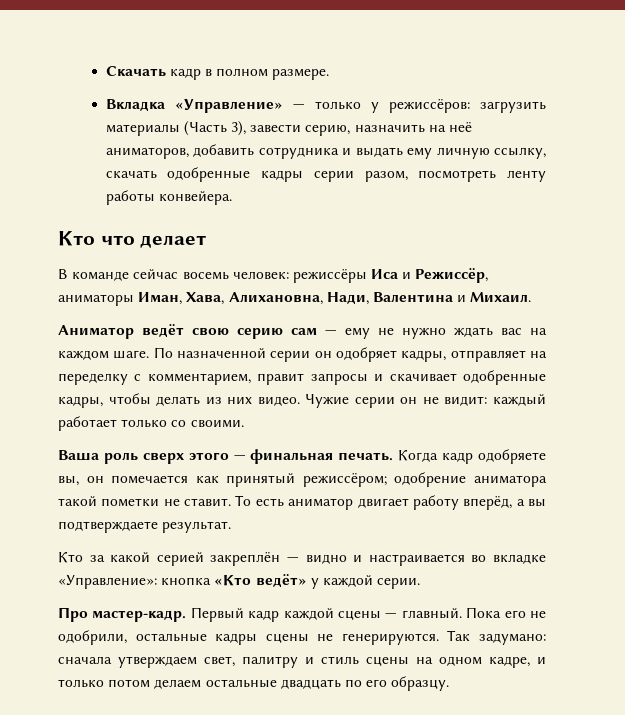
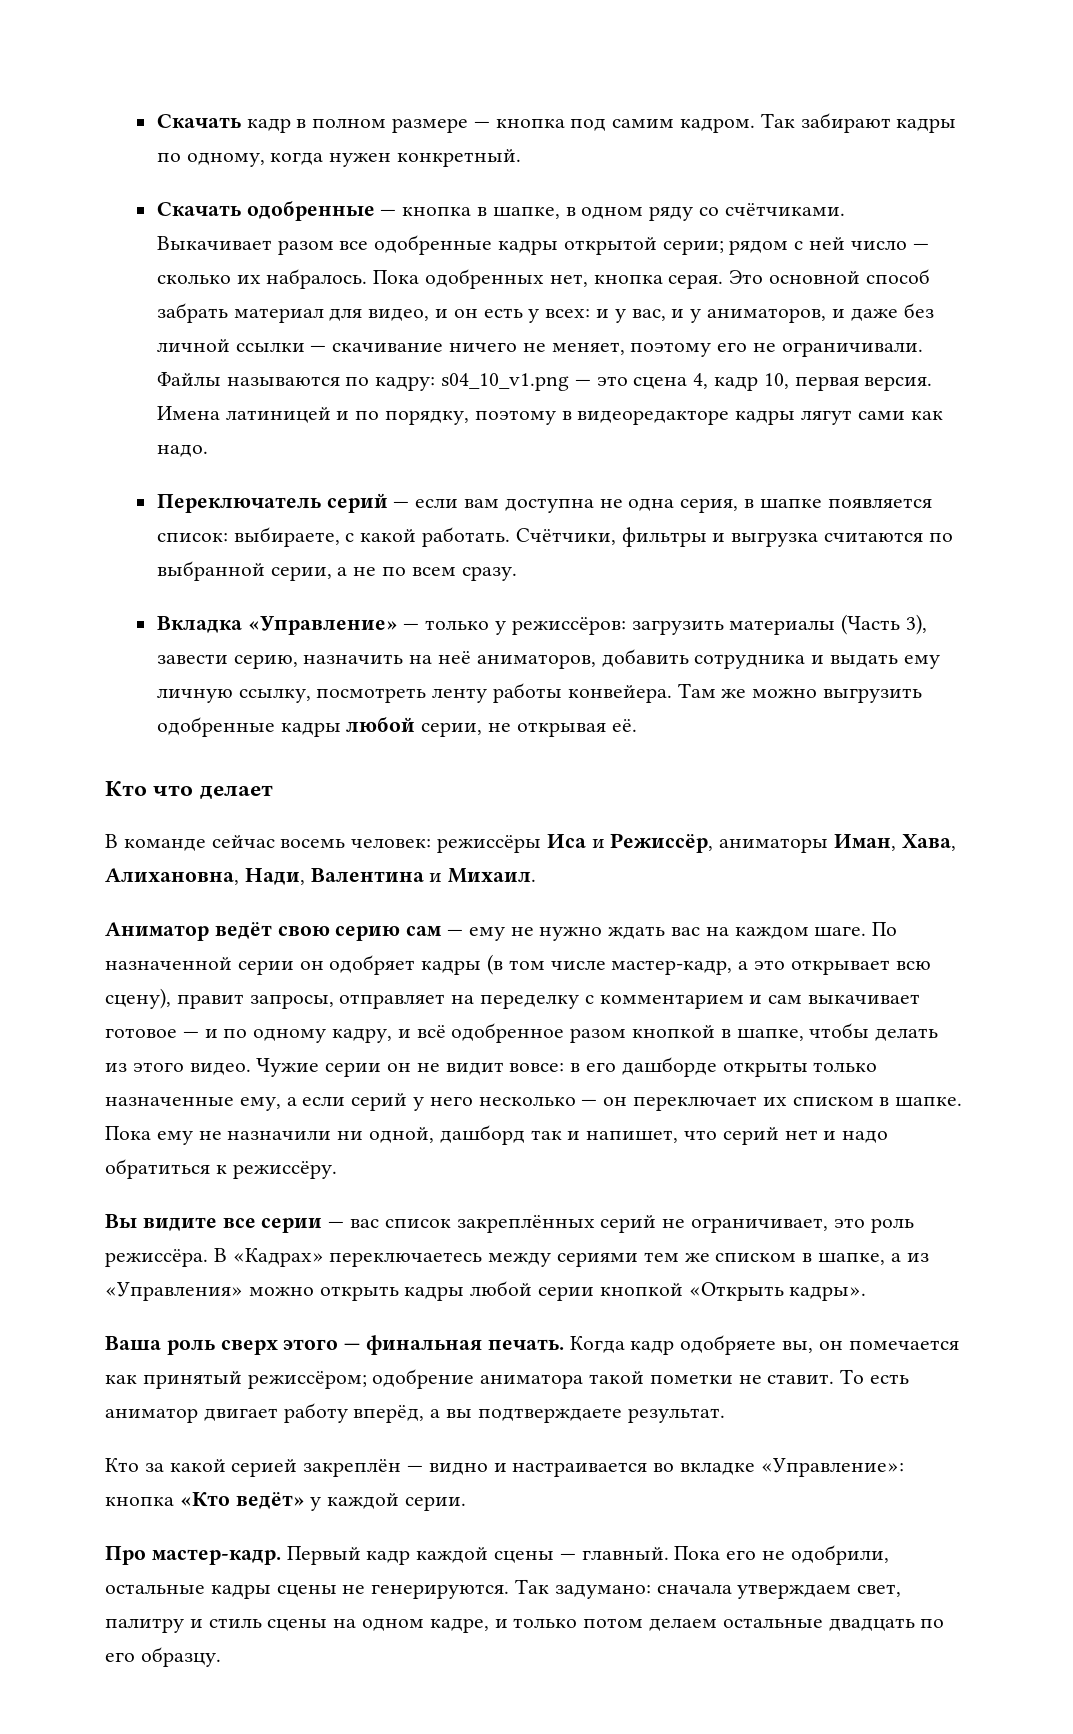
[272,69,330,80] размере. -> [392,113,957,133] [156,149,522,167] [156,201,845,221] [156,235,929,255] [156,269,930,289] [156,303,934,323] [156,339,923,357] [156,372,933,391] [156,406,943,425] [156,444,208,457] [156,493,932,513] [156,527,953,547] [156,561,517,581] размере — кнопка под самим кадром. Так забирают кадры по одному, когда нужен конкретный. // Скачать одобренные — кнопка в шапке, в одном ряду со счётчиками. Выкачивает разом все одобренные кадры открытой серии; рядом с ней число — сколько их набралось. Пока одобренных нет, кнопка серая. Это основной способ забрать материал для видео, и он есть у всех: и у вас, и у аниматоров, и даже без личной ссылки — скачивание ничего не меняет, поэтому его не ограничивали. Файлы называются по кадру: s04_10_v1.png — это сцена 4, кадр 10, первая версия. Имена латиницей и по порядку, поэтому в видеоредакторе кадры лягут сами как надо. // Переключатель серий — если вам доступна не одна серия, в шапке появляется список: выбираете, с какой работать. Счётчики, фильтры и выгрузка считаются по выбранной серии, а не по всем сразу.
[105,167,408,182] скачать одобренные кадры серии разом, -> (311, 695) none
(232, 198) none -> [677,683,923,703] [156,717,637,737] Там же можно выгрузить одобренные кадры любой серии, не открывая её.
[401,350,547,362] [58,370,546,385] [58,396,103,408] кадры, отправляет на переделку с комментарием, правит запросы и скачивает одобренные кадры, -> [421,954,931,975] [105,988,921,1009] [105,1023,804,1043] кадры (в том числе мастер-кадр, а это открывает всю сцену), правит запросы, отправляет на переделку с комментарием и сам выкачивает готовое — и по одному кадру, и всё одобренное разом кнопкой в шапке,
[227,397,253,404] них -> [132,1062,184,1072] этого
[444,394,546,406] [58,416,244,431] видит: каждый работает только со своими. -> [445,1057,878,1077] [105,1093,963,1111] [105,1125,889,1145] [105,1159,337,1179] [105,1214,914,1233] [105,1248,929,1267] [105,1281,867,1301] видит вовсе: в его дашборде открыты только назначенные ему, а если серий у него несколько — он переключает их списком в шапке. Пока ему не назначили ни одной, дашборд так и напишет, что серий нет и надо обратиться к режиссёру. // Вы видите все серии — вас список закреплённых серий не ограничивает, это роль режиссёра. В «Кадрах» переключаетесь между сериями тем же списком в шапке, а из «Управления» можно открыть кадры любой серии кнопкой «Открыть кадры».

